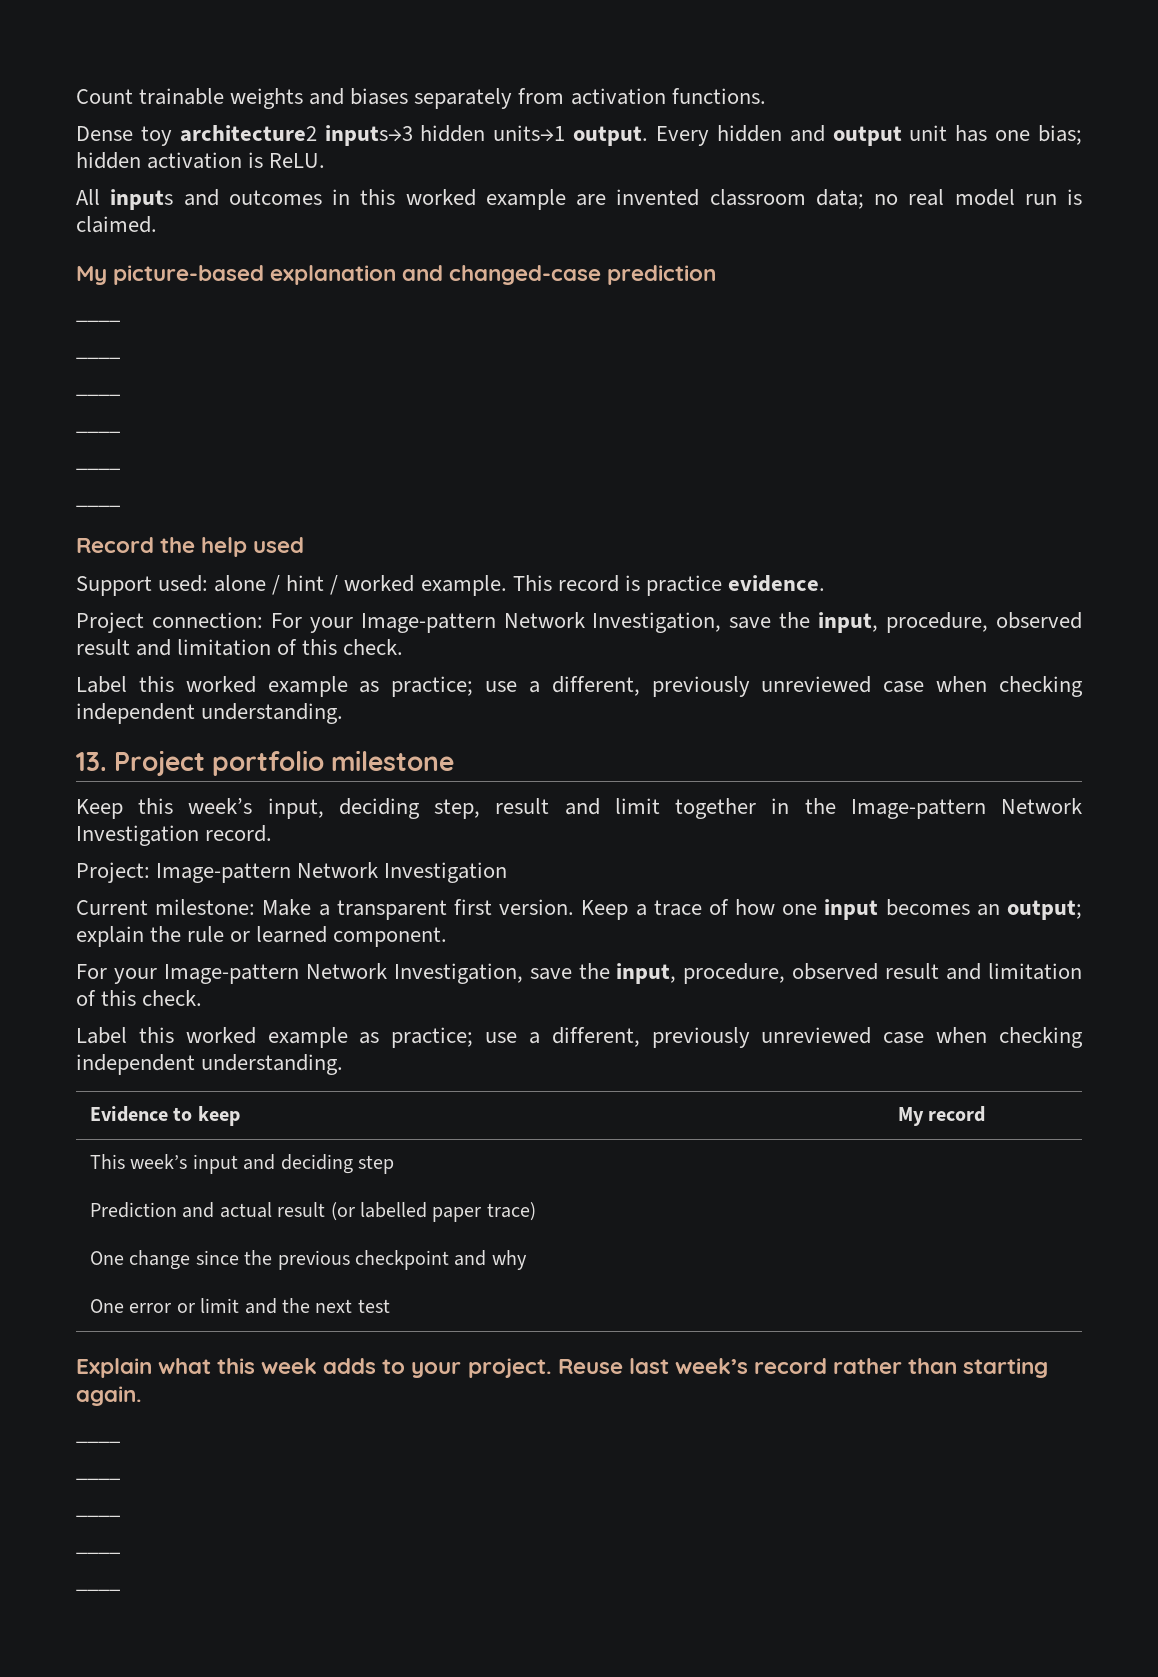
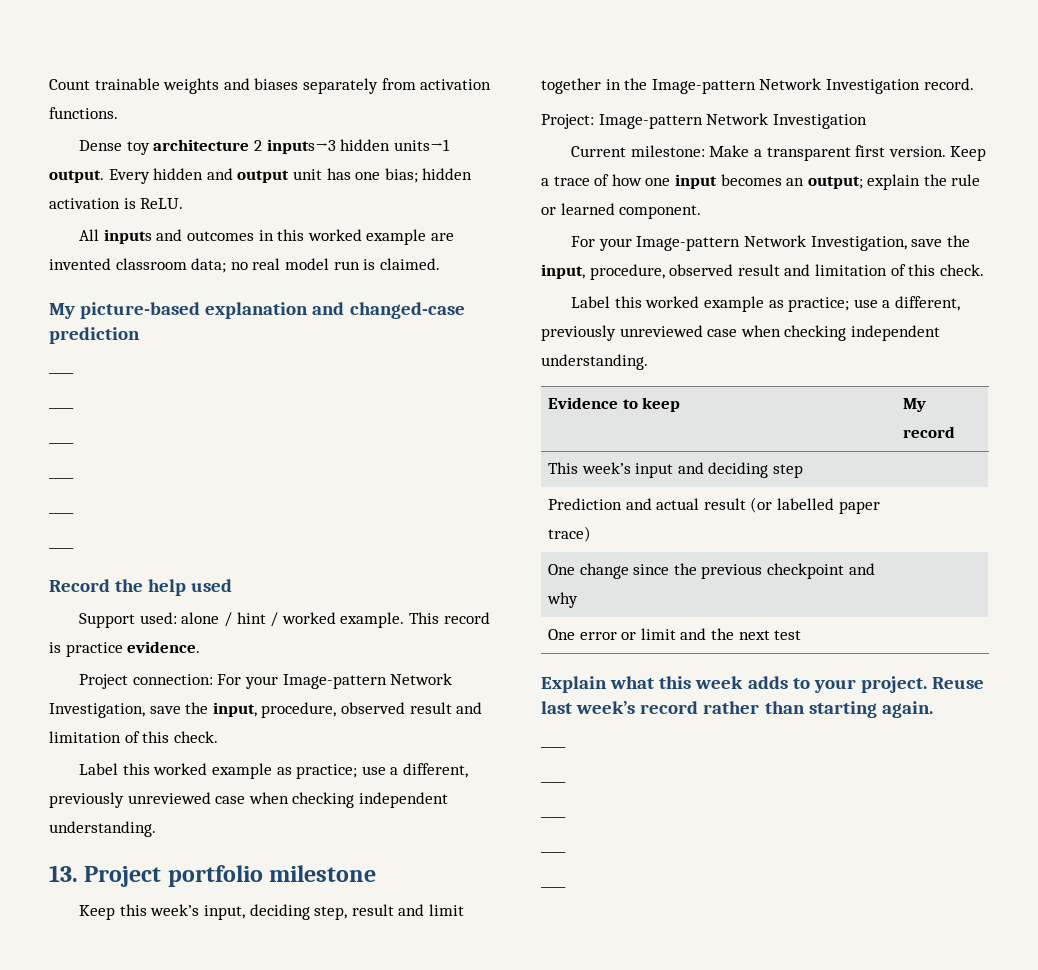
[179,125,317,142] architecture2 -> [153,139,263,151] architecture 2

